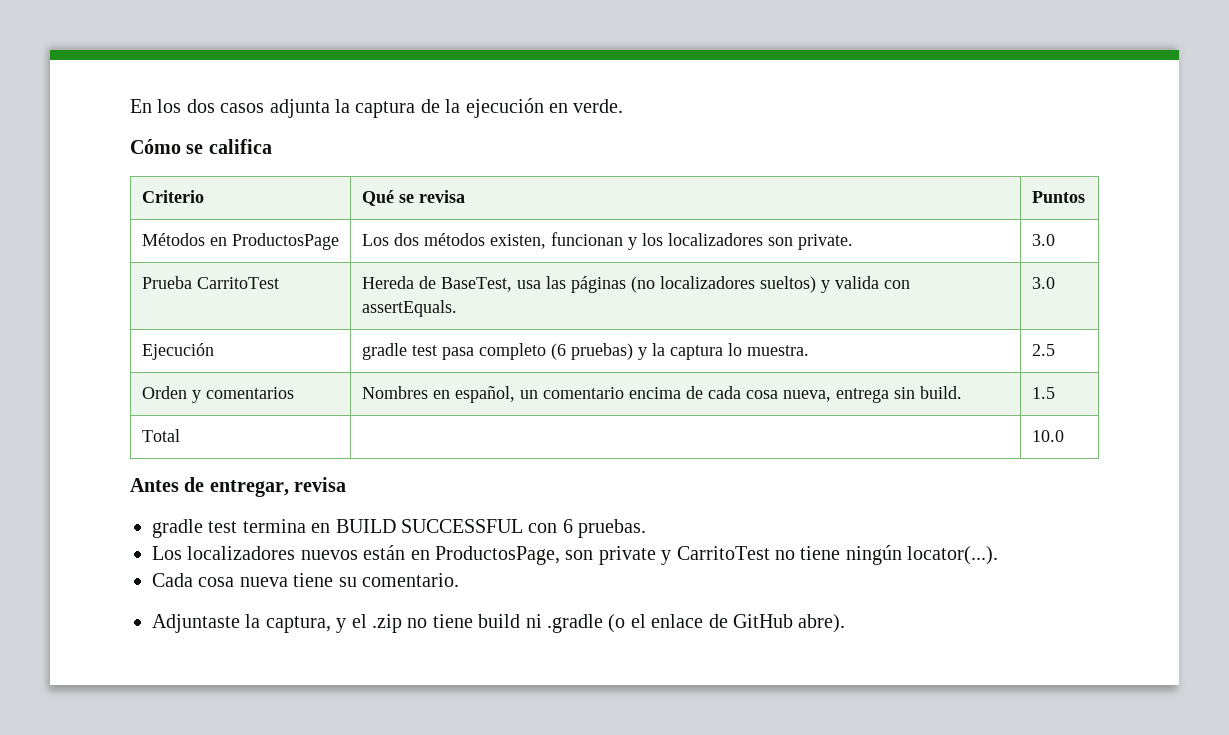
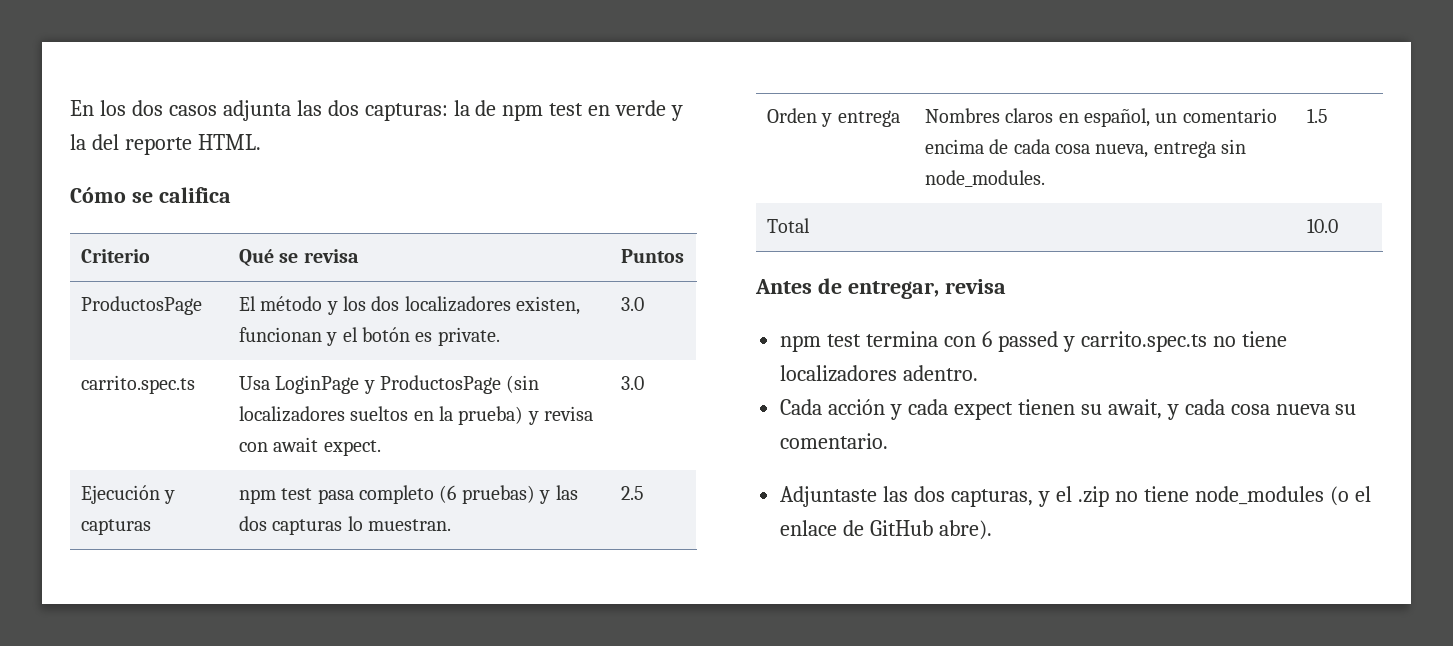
[335,98,624,118] la captura de la ejecución en verde. -> [296,100,684,121] [70,134,261,155] las dos capturas: la de npm test en verde y la del reporte HTML.
[141,233,227,246] Métodos en -> (684, 256) none
[361,232,853,250] [1031,234,1055,246] [141,276,279,289] [361,276,910,293] [361,300,457,317] Los dos métodos existen, funcionan y los localizadores son private. | 3.0 // Prueba CarritoTest | Hereda de BaseTest, usa las páginas (no localizadores sueltos) y valida con assertEquals. -> [238,296,581,315] [238,327,500,346] [620,297,644,311] [80,375,195,394] [238,375,540,394] [238,406,594,425] [238,437,381,456] El método y los dos localizadores existen, funcionan y el botón es private. | 3.0 // carrito.spec.ts | Usa LoginPage y ProductosPage (sin localizadores sueltos en la prueba) y revisa con await expect.
[361,343,407,360] | gradle -> [164,490,176,504] [80,519,151,535] [238,489,276,504] y capturas | npm
[651,343,809,360] la captura lo muestra. -> [555,485,578,500] [238,516,451,535] las dos capturas lo muestran.
[205,387,294,399] comentarios -> [837,110,900,127] entrega
(428, 392) none -> [1005,108,1054,123] claros
[919,386,962,399] build. -> [924,170,1045,187] node_modules.
[152,519,203,538] gradle -> [780,335,822,352] npm
[311,519,647,538] [152,545,999,565] [152,573,193,587] en BUILD SUCCESSFUL con 6 pruebas. // Los localizadores nuevos están en ProductosPage, son private y CarritoTest no tiene ningún locator(...). // Cada -> [944,331,1287,352] [780,365,979,382] [780,399,1225,420] con 6 passed y carrito.spec.ts no tiene localizadores adentro. // Cada acción y cada expect tienen su await, y cada
[293,573,334,587] tiene -> (1330, 409) none
[245,614,331,633] la captura, -> [883,486,1034,507] las dos capturas,
[478,614,603,633] build ni .gradle -> [1194,486,1324,505] node_modules

